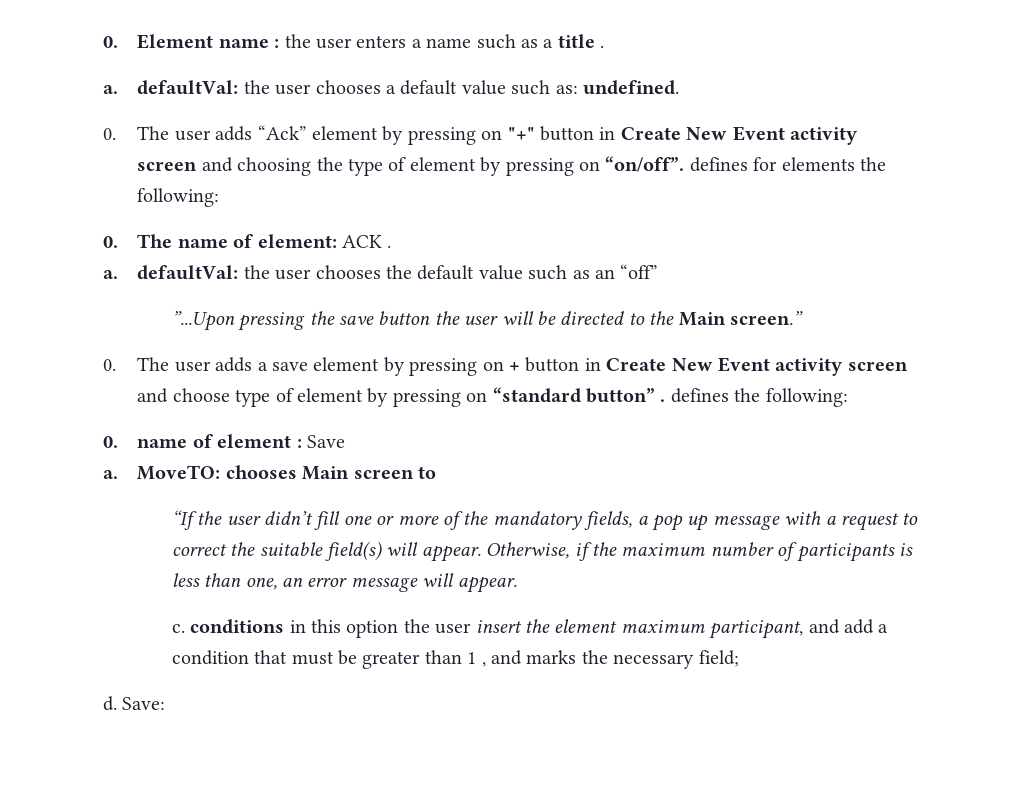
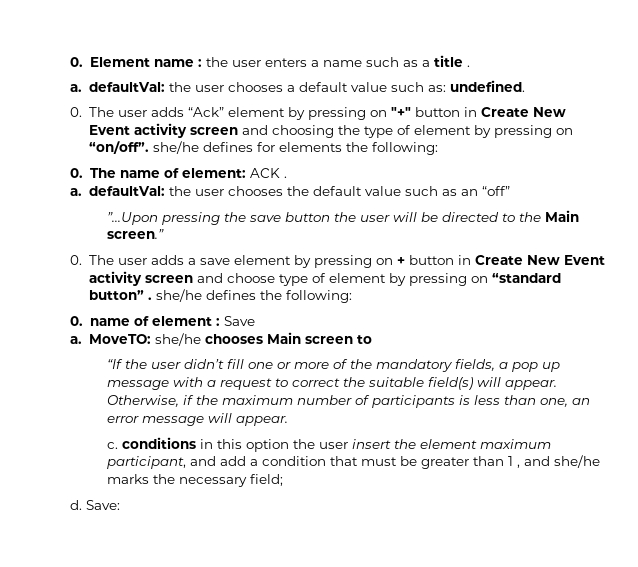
(685, 164) none -> [152,141,199,154] she/he
(666, 400) none -> [155,289,202,302] she/he
(221, 472) none -> [154,333,201,346] she/he
(522, 657) none -> [553,455,600,468] she/he

